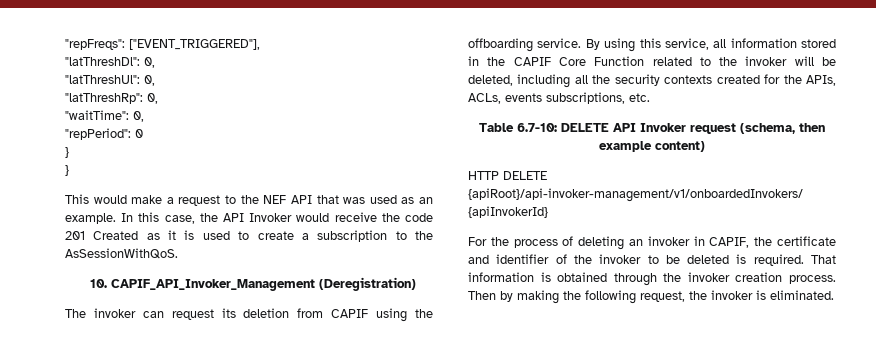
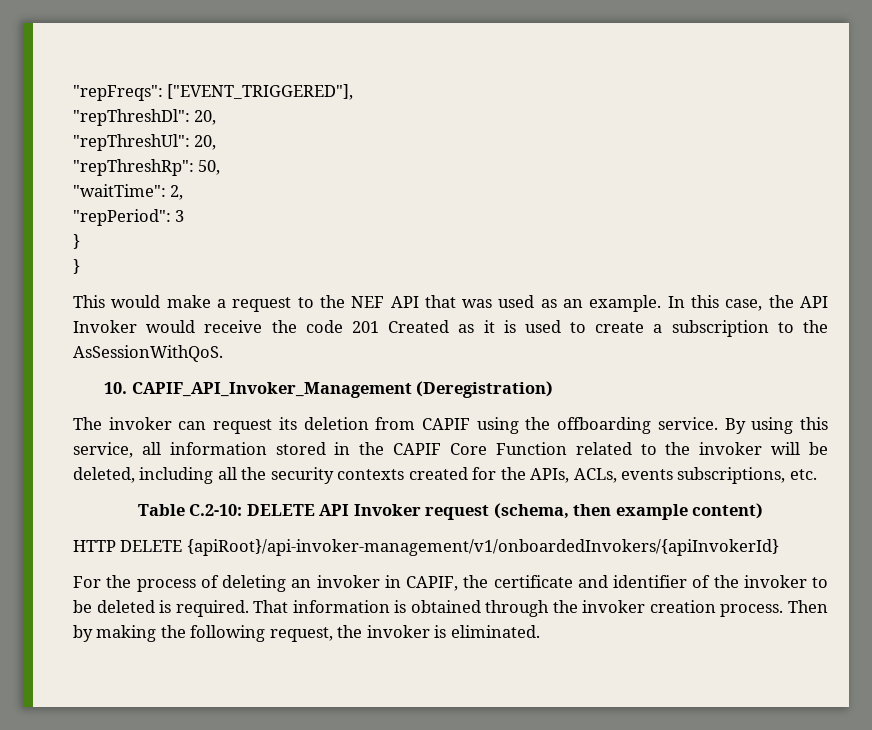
[65,57,155,68] [65,75,155,86] [65,93,158,104] "latThreshDl": 0, // "latThreshUl": 0, // "latThreshRp": 0, -> [73,109,217,126] [73,134,217,151] [73,159,221,176] "repThreshDl": 20, // "repThreshUl": 20, // "repThreshRp": 50,
[133,111,144,122] 0, -> [170,185,184,200] 2,
[135,129,143,138] 0 -> [175,210,185,222] 3
[517,123,557,132] 6.7-10: -> [189,504,243,516] C.2-10:

